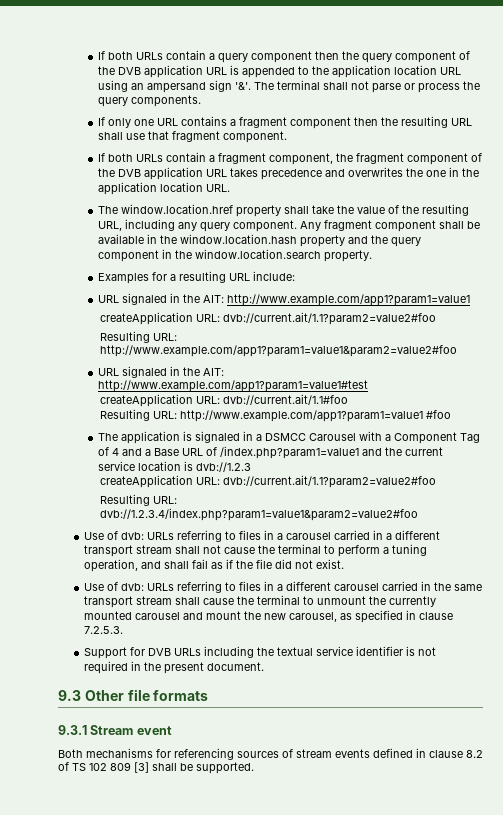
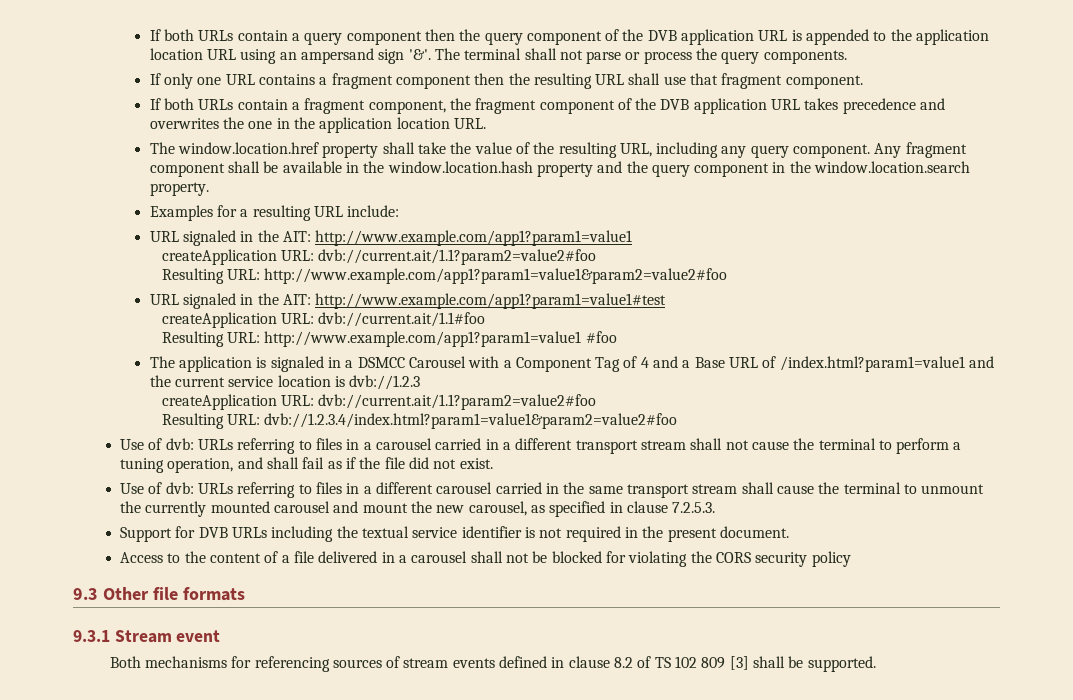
[220,446,360,459] /index.php?param1=value1 -> [779,356,965,372] /index.html?param1=value1
[100,508,419,521] dvb://1.2.3.4/index.php?param1=value1&param2=value2#foo -> [264,413,678,429] dvb://1.2.3.4/index.html?param1=value1&param2=value2#foo
(265, 666) none -> [120,551,851,567] // Access to the content of a file delivered in a carousel shall not be blocked for violating the CORS security policy

